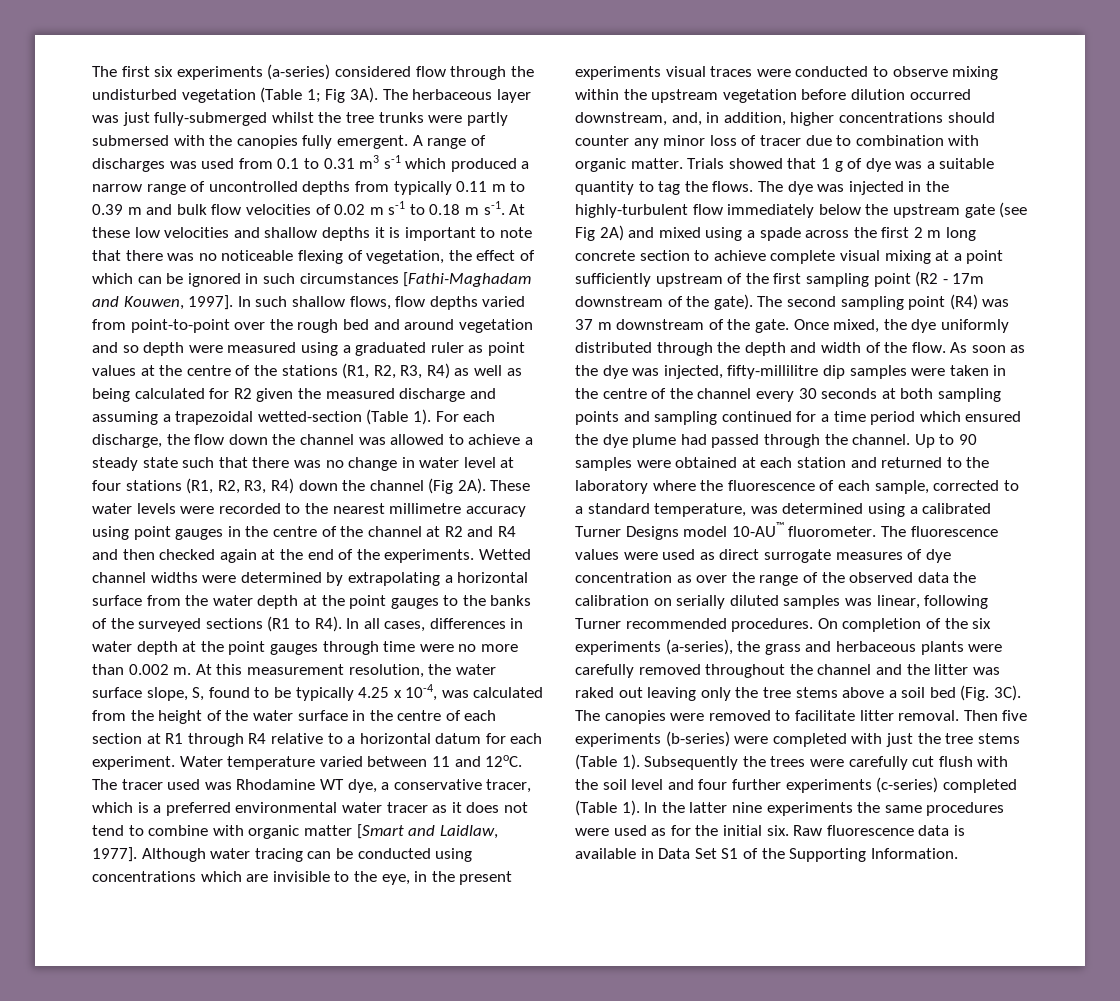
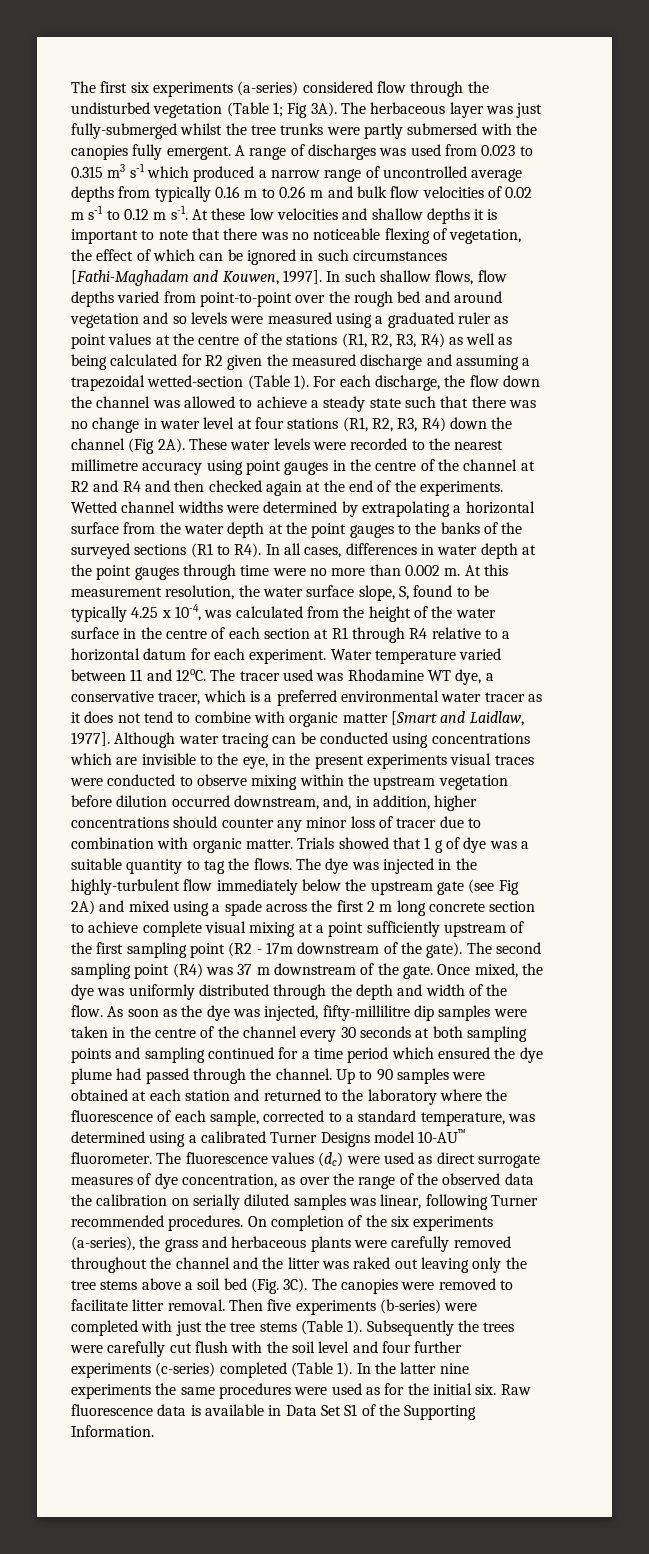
[277,158,355,169] 0.1 to 0.31 -> [481,145,533,156] [71,166,103,178] 0.023 to 0.315
(298, 186) none -> [471,169,523,182] average
[456,181,488,192] 0.11 -> [214,186,240,198] 0.16
[92,204,123,215] 0.39 -> [278,186,306,198] 0.26
[429,204,461,215] 0.18 -> [123,208,149,220] 0.12
[143,342,185,356] depth -> [190,312,227,324] levels
(937, 326) none -> [97,988,125,996] was
(619, 554) none -> [318,1152,344,1167] (dc)
[575,572,672,583] concentration -> [181,1174,277,1188] concentration,

